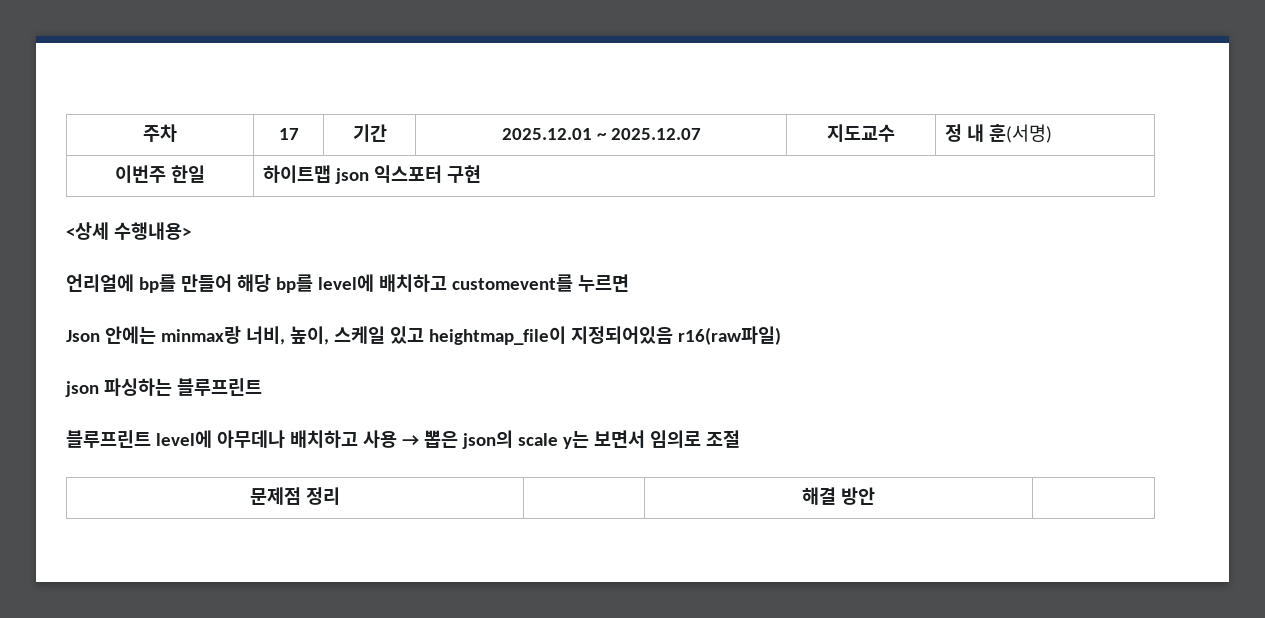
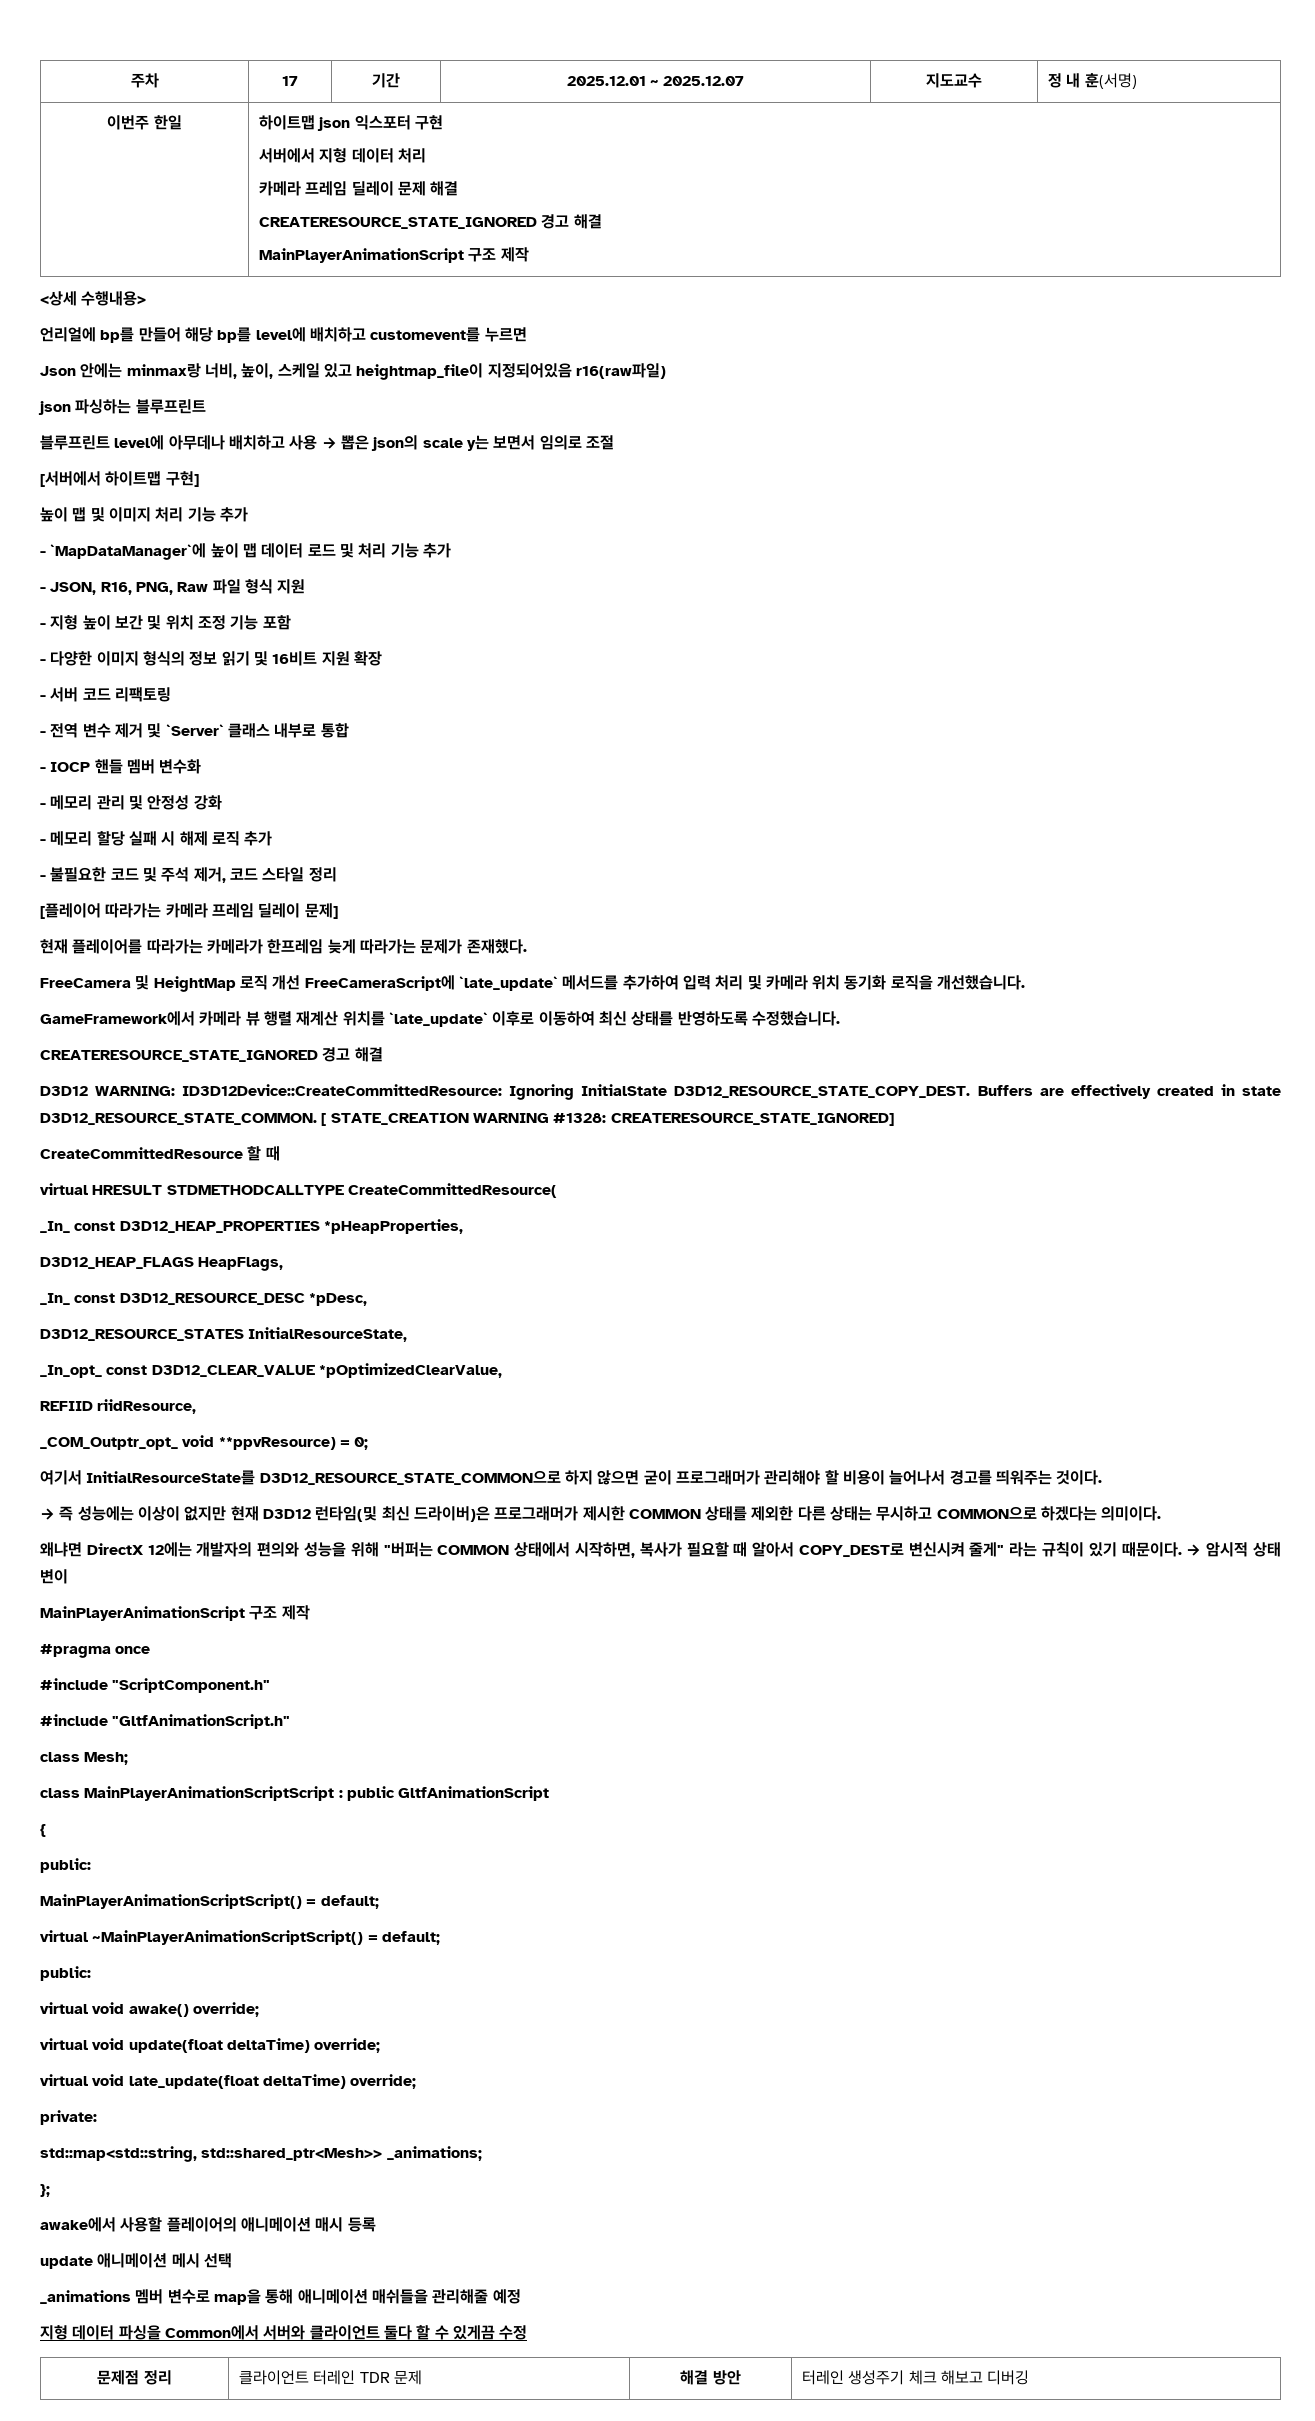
(482, 174) none -> [259,148,427,163] [259,181,459,196] [259,214,602,229] [259,247,529,263] // 서버에서 지형 데이터 처리 // 카메라 프레임 딜레이 문제 해결 // CREATERESOURCE_STATE_IGNORED 경고 해결 // MainPlayerAnimationScript 구조 제작
[250,487,340,505] [802,487,875,505] // 문제점 정리 | | 해결 방안 | -> [40,471,199,487] [40,507,248,522] [40,543,451,560] [40,579,306,595] [40,615,291,630] [40,651,382,666] [40,687,171,702] [40,723,349,738] [40,759,202,774] [40,795,222,810] [40,831,273,846] [40,867,337,883] [40,903,338,919] [40,939,527,954] [40,975,1026,992] [40,1011,840,1027] [40,1047,383,1062] [40,1084,1281,1100] [40,1113,894,1126] [40,1146,280,1161] [40,1183,557,1198] [40,1219,463,1234] [40,1257,284,1271] [40,1293,367,1306] [40,1327,408,1342] [40,1363,502,1378] [40,1399,197,1414] [40,1435,369,1450] [40,1470,1103,1485] [40,1506,1162,1522] [40,1542,1281,1558] [40,1569,68,1584] [40,1605,310,1621] [40,1644,151,1658] [40,1678,271,1693] [40,1714,291,1729] [40,1752,129,1765] [40,1786,550,1801] [40,1824,46,1837] [40,1858,91,1873] [40,1894,379,1909] [40,1930,440,1945] [40,1966,91,1981] [40,2002,259,2017] [40,2038,381,2053] [40,2074,417,2089] [40,2110,97,2125] [40,2146,482,2162] [40,2184,50,2197] [40,2217,376,2232] [40,2253,232,2269] [40,2289,521,2305] [40,2325,528,2340] [97,2370,172,2385] [239,2370,423,2385] [680,2370,741,2385] [802,2370,1030,2385] // [서버에서 하이트맵 구현] // 높이 맵 및 이미지 처리 기능 추가 // - `MapDataManager`에 높이 맵 데이터 로드 및 처리 기능 추가 // - JSON, R16, PNG, Raw 파일 형식 지원 // - 지형 높이 보간 및 위치 조정 기능 포함 // - 다양한 이미지 형식의 정보 읽기 및 16비트 지원 확장 // - 서버 코드 리팩토링 // - 전역 변수 제거 및 `Server` 클래스 내부로 통합 // - IOCP 핸들 멤버 변수화 // - 메모리 관리 및 안정성 강화 // - 메모리 할당 실패 시 해제 로직 추가 // - 불필요한 코드 및 주석 제거, 코드 스타일 정리 // [플레이어 따라가는 카메라 프레임 딜레이 문제] // 현재 플레이어를 따라가는 카메라가 한프레임 늦게 따라가는 문제가 존재했다. // FreeCamera 및 HeightMap 로직 개선 FreeCameraScript에 `late_update` 메서드를 추가하여 입력 처리 및 카메라 위치 동기화 로직을 개선했습니다. // GameFramework에서 카메라 뷰 행렬 재계산 위치를 `late_update` 이후로 이동하여 최신 상태를 반영하도록 수정했습니다. // CREATERESOURCE_STATE_IGNORED 경고 해결 // D3D12 WARNING: ID3D12Device::CreateCommittedResource: Ignoring InitialState D3D12_RESOURCE_STATE_COPY_DEST. Buffers are effectively created in state D3D12_RESOURCE_STATE_COMMON. [ STATE_CREATION WARNING #1328: CREATERESOURCE_STATE_IGNORED] // CreateCommittedResource 할 때 // virtual HRESULT STDMETHODCALLTYPE CreateCommittedResource( // _In_ const D3D12_HEAP_PROPERTIES *pHeapProperties, // D3D12_HEAP_FLAGS HeapFlags, // _In_ const D3D12_RESOURCE_DESC *pDesc, // D3D12_RESOURCE_STATES InitialResourceState, // _In_opt_ const D3D12_CLEAR_VALUE *pOptimizedClearValue, // REFIID riidResource, // _COM_Outptr_opt_ void **ppvResource) = 0; // 여기서 InitialResourceState를 D3D12_RESOURCE_STATE_COMMON으로 하지 않으면 굳이 프로그래머가 관리해야 할 비용이 늘어나서 경고를 띄워주는 것이다. // → 즉 성능에는 이상이 없지만 현재 D3D12 런타임(및 최신 드라이버)은 프로그래머가 제시한 COMMON 상태를 제외한 다른 상태는 무시하고 COMMON으로 하겠다는 의미이다. // 왜냐면 DirectX 12에는 개발자의 편의와 성능을 위해 "버퍼는 COMMON 상태에서 시작하면, 복사가 필요할 때 알아서 COPY_DEST로 변신시켜 줄게" 라는 규칙이 있기 때문이다. → 암시적 상태 변이 // MainPlayerAnimationScript 구조 제작 // #pragma once // #include "ScriptComponent.h" // #include "GltfAnimationScript.h" // class Mesh; // class MainPlayerAnimationScriptScript : public GltfAnimationScript // { // public: // MainPlayerAnimationScriptScript() = default; // virtual ~MainPlayerAnimationScriptScript() = default; // public: // virtual void awake() override; // virtual void update(float deltaTime) override; // virtual void late_update(float deltaTime) override; // private: // std::map<std::string, std::shared_ptr<Mesh>> _animations; // }; // awake에서 사용할 플레이어의 애니메이션 매시 등록 // update 애니메이션 메시 선택 // _animations 멤버 변수로 map을 통해 애니메이션 매쉬들을 관리해줄 예정 // 지형 데이터 파싱을 Common에서 서버와 클라이언트 둘다 할 수 있게끔 수정 // 문제점 정리 | 클라이언트 터레인 TDR 문제 | 해결 방안 | 터레인 생성주기 체크 해보고 디버깅

